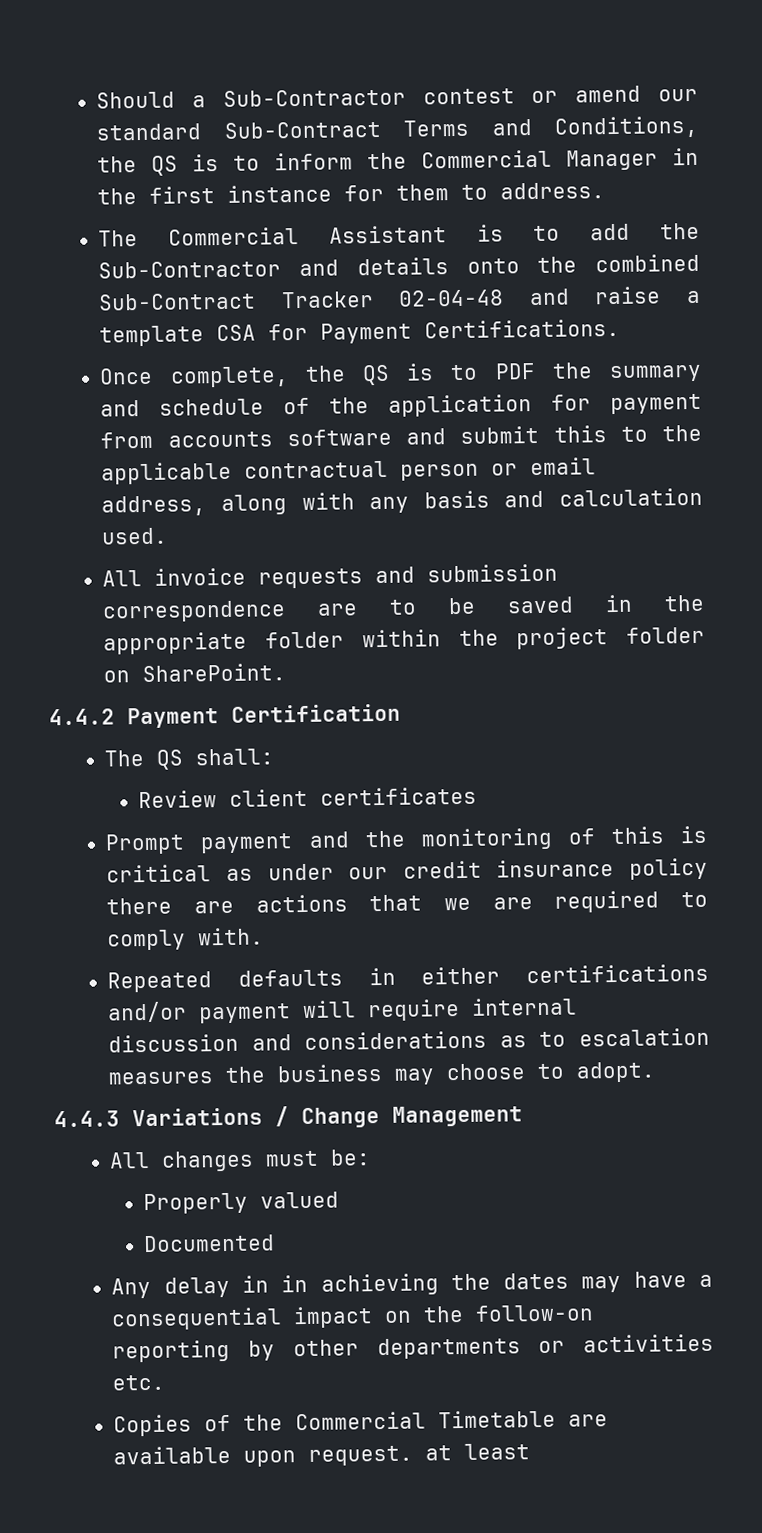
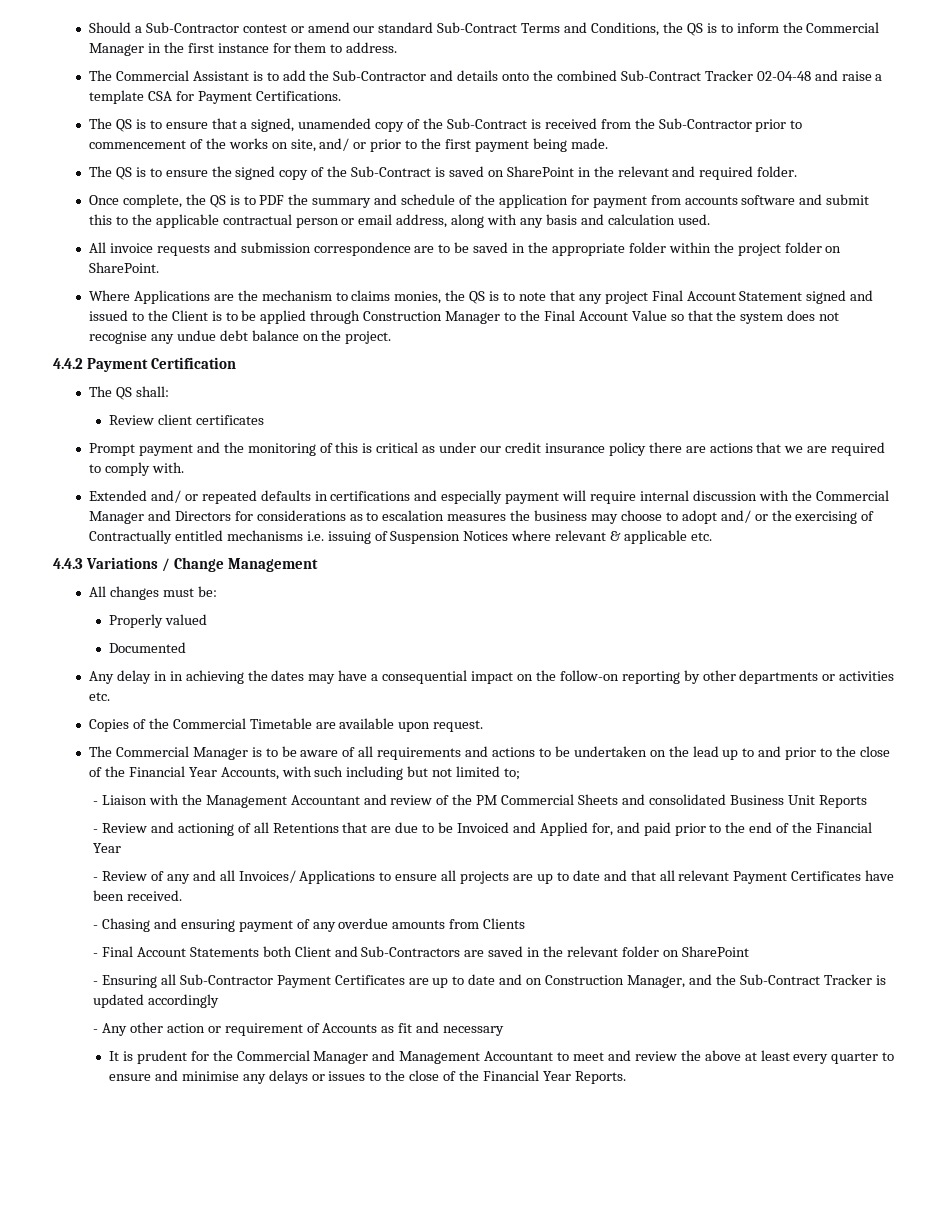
(621, 328) none -> [88,118,803,132] [88,138,608,152] [88,166,798,180] // The QS is to ensure that a signed, unamended copy of the Sub-Contract is received from the Sub-Contractor prior to commencement of the works on site, and/ or prior to the first payment being made. // The QS is to ensure the signed copy of the Sub-Contract is saved on SharePoint in the relevant and required folder.
(287, 673) none -> [88,290,874,304] [88,310,840,324] [88,330,392,344] // Where Applications are the mechanism to claims monies, the QS is to note that any project Final Account Statement signed and issued to the Client is to be applied through Construction Manager to the Final Account Value so that the system does not recognise any undue debt balance on the project.
[107,963,709,993] [107,1001,188,1023] Repeated defaults in either certifications and/or -> [88,490,503,504] Extended and/ or repeated defaults in certifications and especially
[251,1034,292,1051] and -> [758,490,889,501] [88,510,253,524] with the Commercial Manager and Directors for
[576,1061,657,1083] adopt. -> [681,510,875,524] [88,530,712,544] adopt and/ or the exercising of Contractually entitled mechanisms i.e. issuing of Suspension Notices where relevant & applicable etc.
[425,1443,531,1461] at least -> [88,746,890,760] [88,766,521,780] [93,794,867,808] [93,822,872,836] [93,843,122,853] [93,870,895,884] [93,890,182,901] [93,918,526,932] [93,946,749,957] [93,974,886,988] [93,994,219,1008] [93,1022,505,1036] [108,1050,895,1064] [108,1070,626,1084] // The Commercial Manager is to be aware of all requirements and actions to be undertaken on the lead up to and prior to the close of the Financial Year Accounts, with such including but not limited to; // - Liaison with the Management Accountant and review of the PM Commercial Sheets and consolidated Business Unit Reports // - Review and actioning of all Retentions that are due to be Invoiced and Applied for, and paid prior to the end of the Financial Year // - Review of any and all Invoices/ Applications to ensure all projects are up to date and that all relevant Payment Certificates have been received. // - Chasing and ensuring payment of any overdue amounts from Clients // - Final Account Statements both Client and Sub-Contractors are saved in the relevant folder on SharePoint // - Ensuring all Sub-Contractor Payment Certificates are up to date and on Construction Manager, and the Sub-Contract Tracker is updated accordingly // - Any other action or requirement of Accounts as fit and necessary // It is prudent for the Commercial Manager and Management Accountant to meet and review the above at least every quarter to ensure and minimise any delays or issues to the close of the Financial Year Reports.

